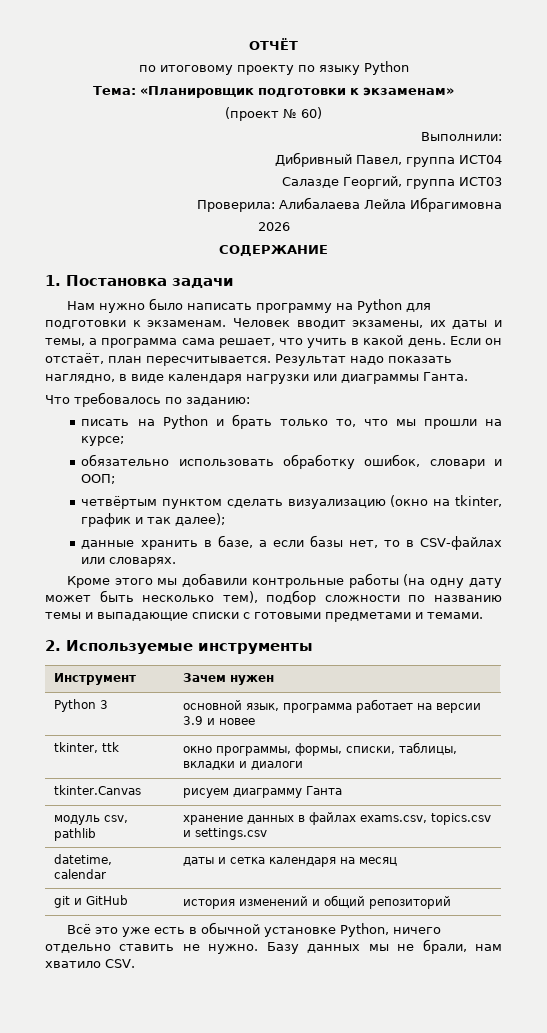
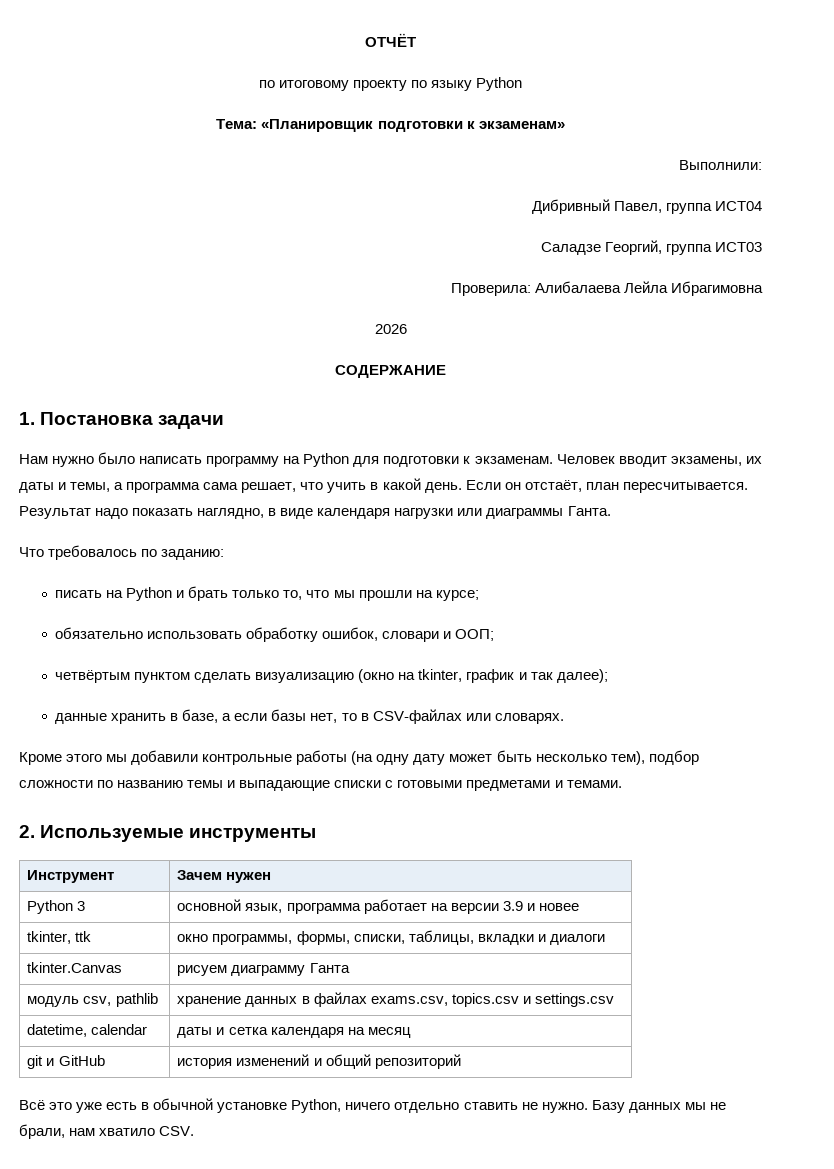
[225,107,322,121] // (проект № 60) -> (565, 125) none
[282,177,339,188] Салазде -> [540,242,601,255] Саладзе

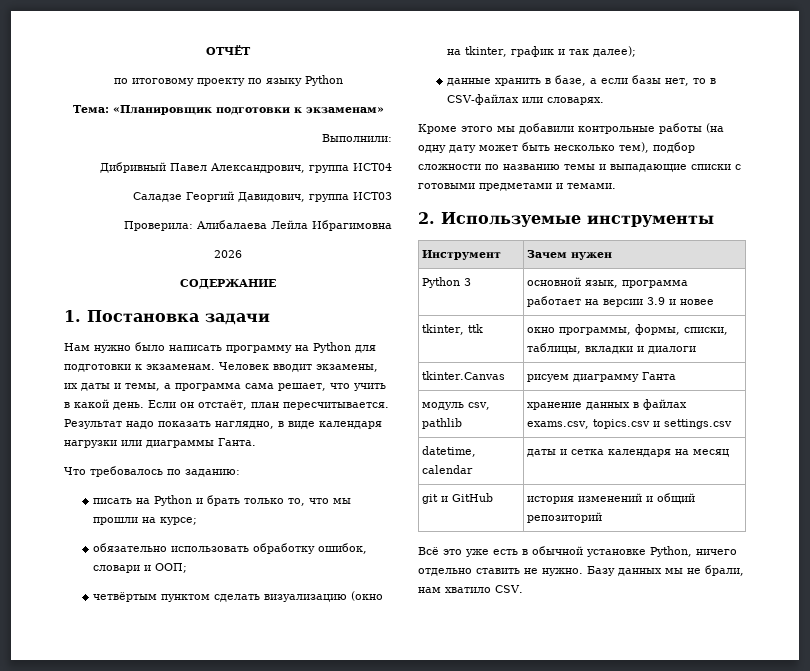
[613,201,662,213] Павел, -> [170,163,305,173] Павел Александрович,
[604,240,662,255] Георгий, -> [186,191,305,202] Георгий Давидович,

